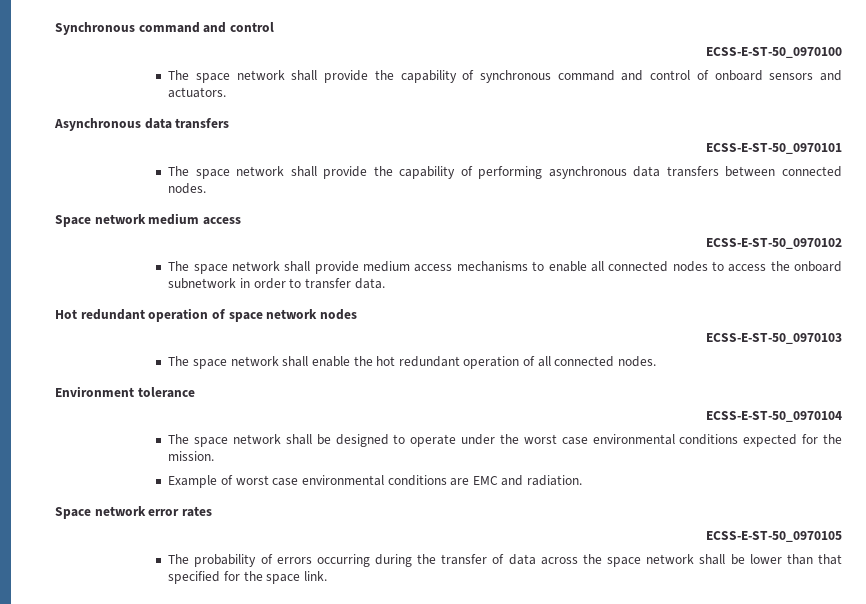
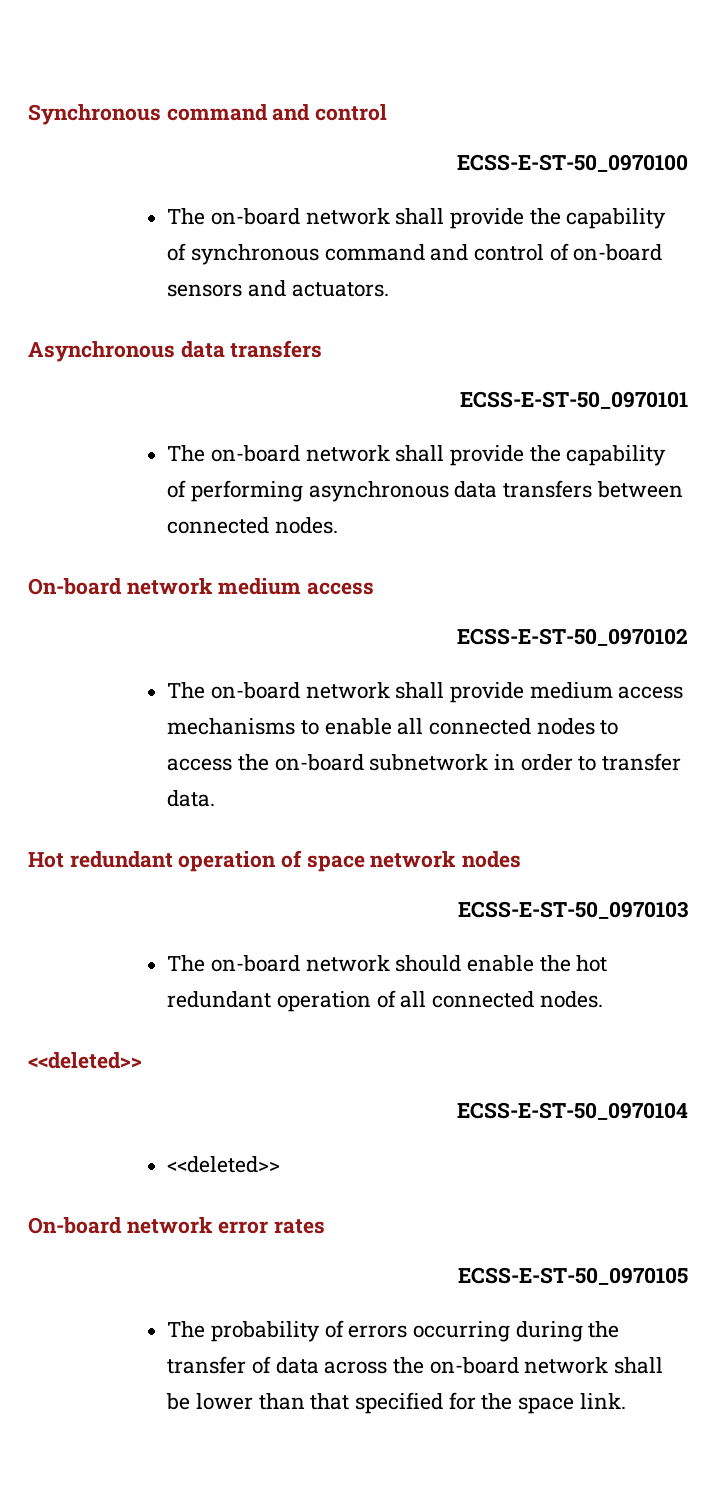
[195,73,230,83] space -> [211,208,301,225] on-board
[714,70,763,81] onboard -> [573,244,663,261] on-board
[195,169,230,179] space -> [211,445,301,462] on-board
[55,215,91,227] Space -> [28,578,122,595] On-board
[193,264,228,274] space -> [211,682,301,699] on-board
[793,261,842,272] onboard -> [274,754,364,771] on-board
[192,356,309,369] space network shall -> [211,955,462,972] on-board network should
[55,386,195,398] Environment tolerance -> [28,1052,142,1069] <<deleted>>
[168,434,842,447] [168,451,215,461] [168,475,583,488] [55,507,91,519] The space network shall be designed to operate under the worst case environmental conditions expected for the mission. // Example of worst case environmental conditions are EMC and radiation. // Space -> [167,1156,281,1173] [28,1217,122,1234] <<deleted>> // On-board
[607,557,642,567] space -> [429,1357,519,1374] on-board

